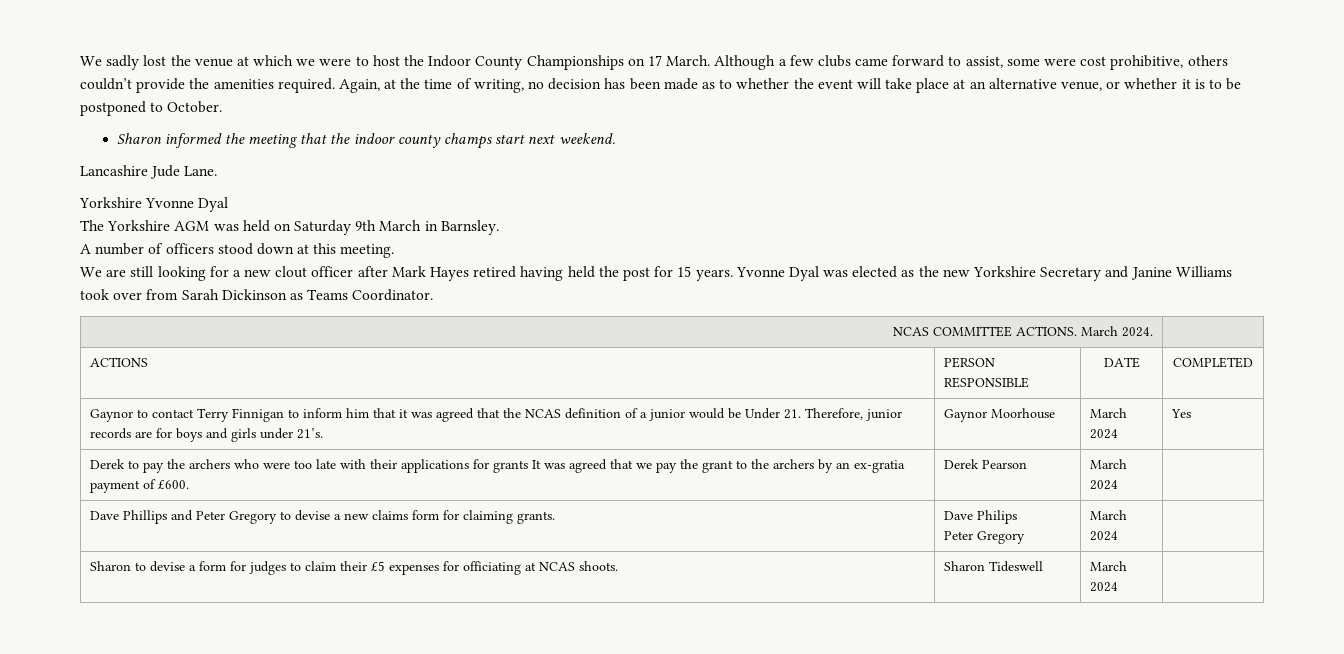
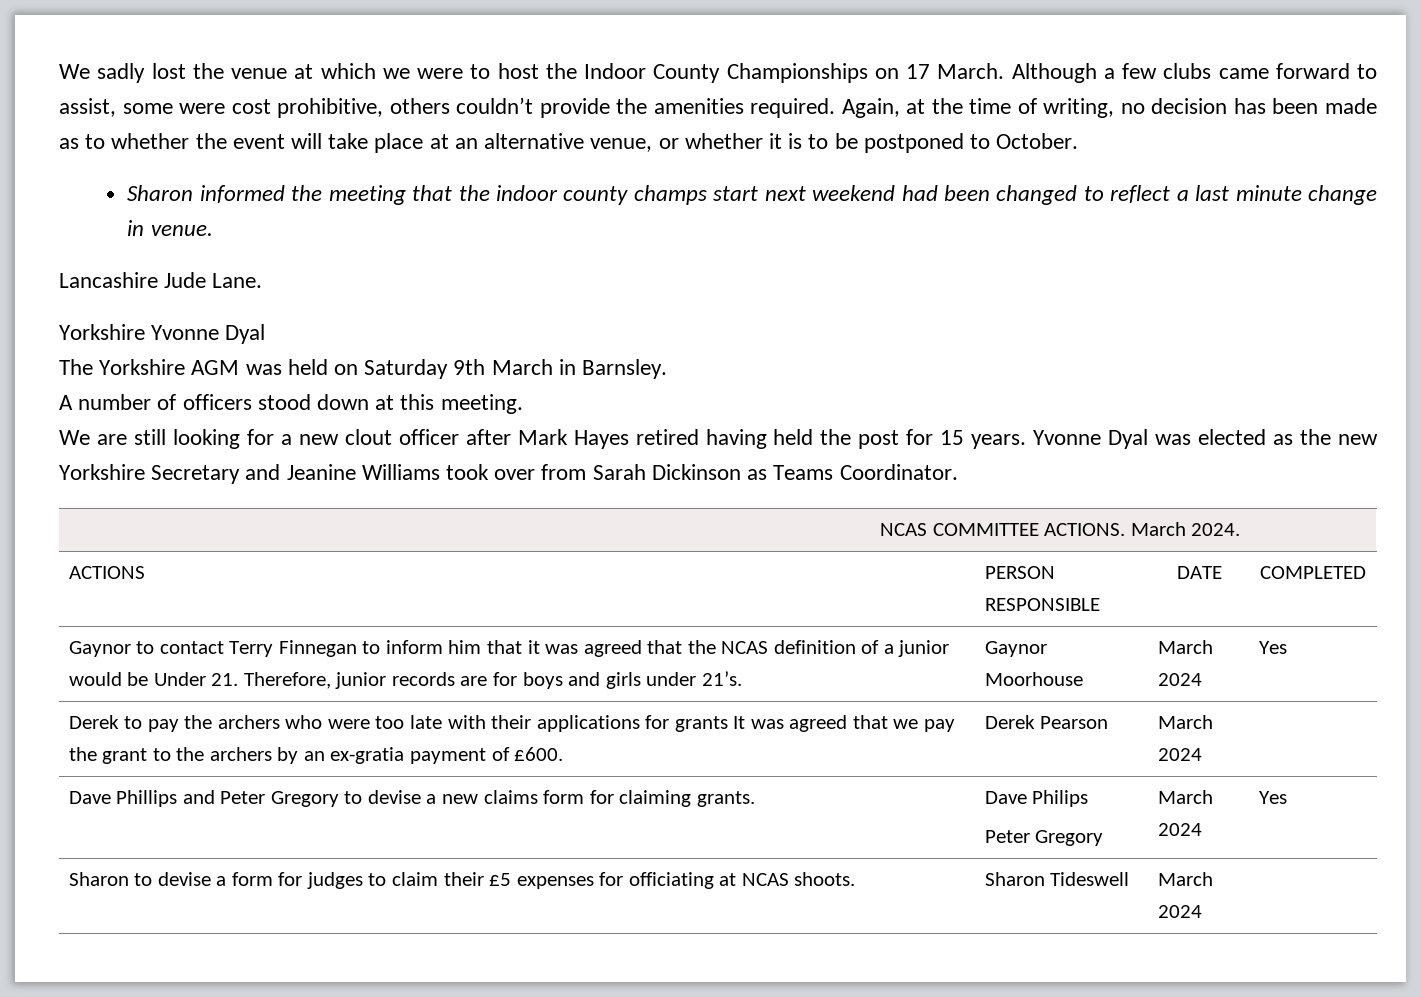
[558,133,615,144] weekend. -> [812,185,1378,205] [127,220,213,236] weekend had been changed to reflect a last minute change in venue.
[1130,267,1172,280] Janine -> [286,464,356,480] Jeanine
[231,408,284,422] Finnigan -> [278,640,357,657] Finnegan
(1118, 536) none -> [1258,791,1287,804] Yes

